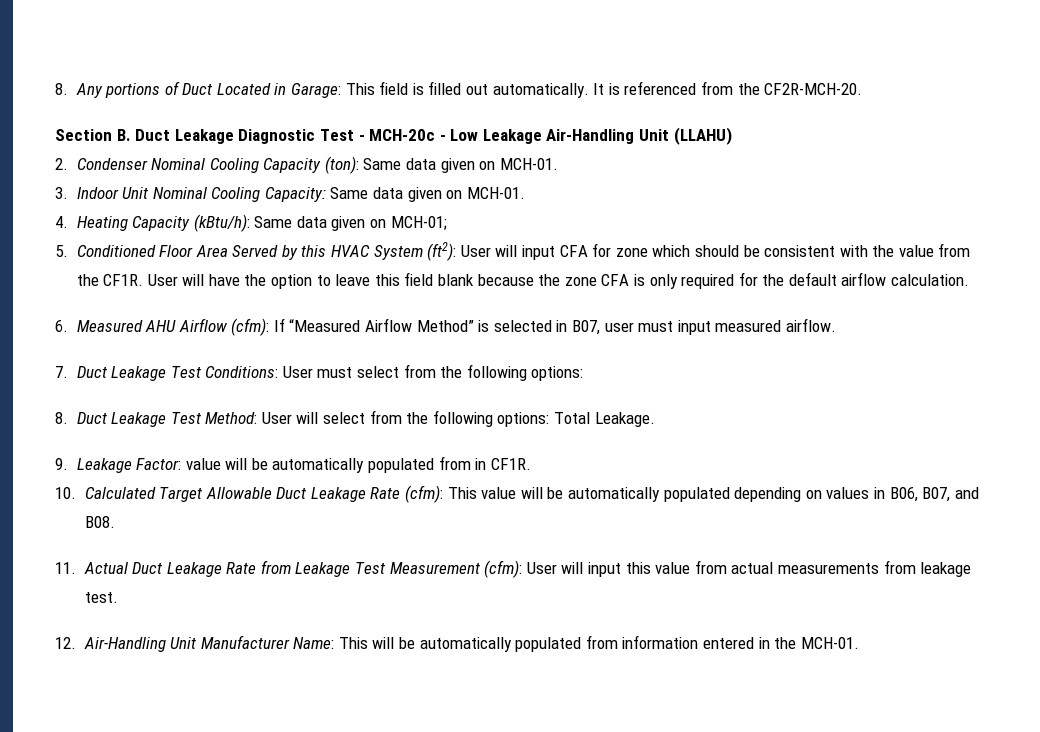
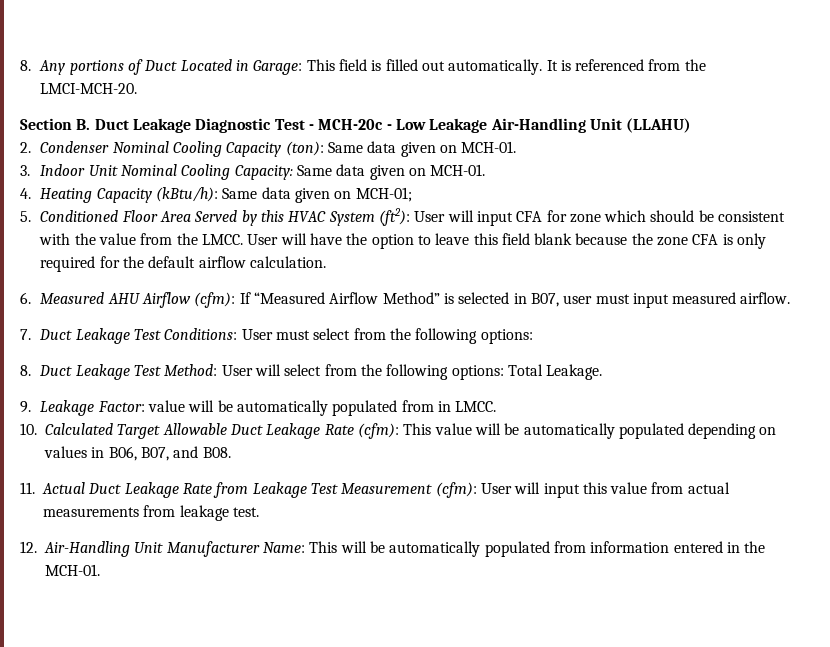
[764,83,863,95] CF2R-MCH-20. -> [40,83,138,94] LMCI-MCH-20.
[103,274,144,286] CF1R. -> [201,234,243,245] LMCC.
[490,458,531,470] CF1R. -> [455,401,497,412] LMCC.

